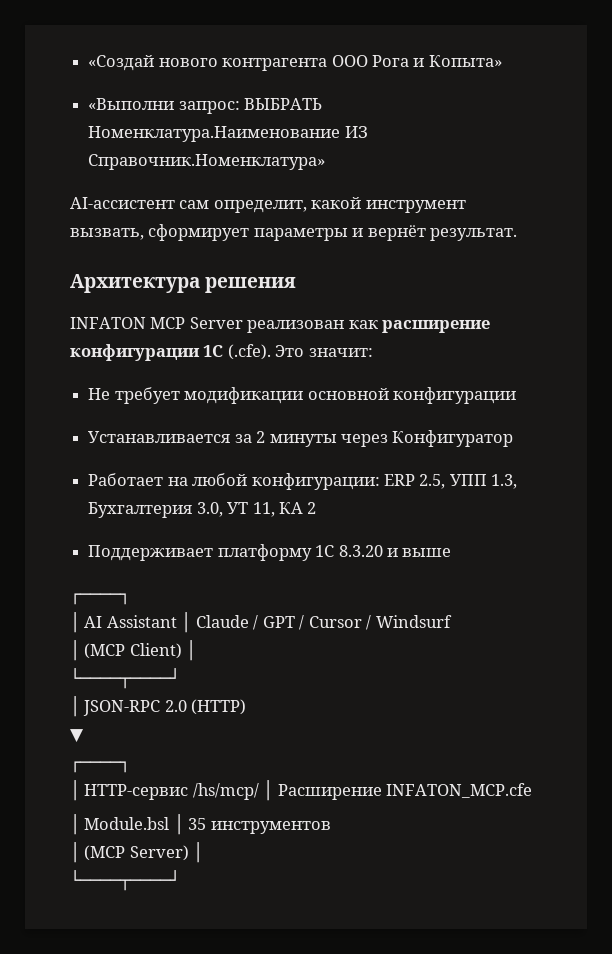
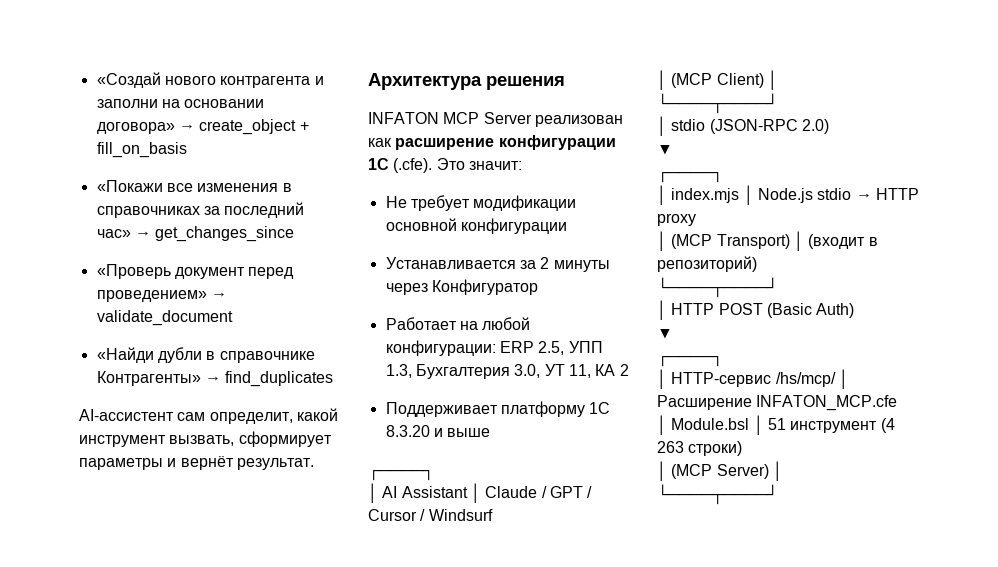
[331,55,502,67] [88,98,323,114] [88,126,368,142] [88,154,326,170] ООО Рога и Копыта» // «Выполни запрос: ВЫБРАТЬ Номенклатура.Наименование ИЗ Справочник.Номенклатура» -> [314,76,324,85] [96,99,265,108] [96,119,309,135] [96,142,187,158] [96,180,292,192] [96,202,305,218] [96,226,295,242] [96,264,295,279] [96,290,227,302] [96,310,233,326] [96,347,315,363] [96,371,334,387] и заполни на основании договора» → create_object + fill_on_basis // «Покажи все изменения в справочниках за последний час» → get_changes_since // «Проверь документ перед проведением» → validate_document // «Найди дубли в справочнике Контрагенты» → find_duplicates
[83,699,247,716] JSON-RPC 2.0 (HTTP) -> [671,119,829,134] [657,145,673,155] [657,172,723,183] [657,185,919,205] [657,213,696,226] [657,231,878,251] [657,256,757,272] [657,277,778,298] [657,300,855,320] stdio (JSON-RPC 2.0) // ▼ // ┌────┐ // │ index.mjs │ Node.js stdio → HTTP proxy // │ (MCP Transport) │ (входит в репозиторий) // └────┬────┘ // │ HTTP POST (Basic Auth)
[188,818,331,834] 35 инструментов -> [767,418,895,433] [657,441,743,456] 51 инструмент (4 263 строки)

